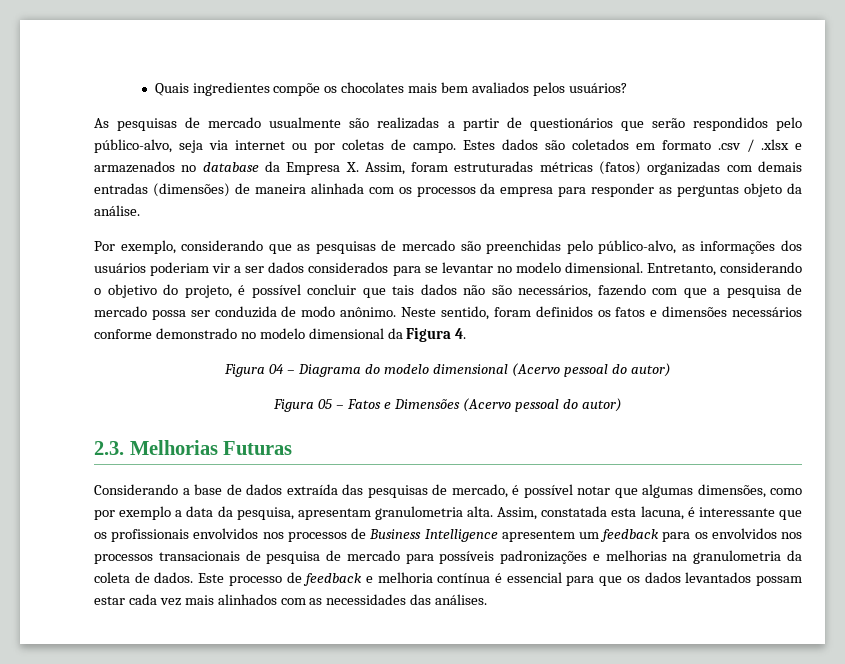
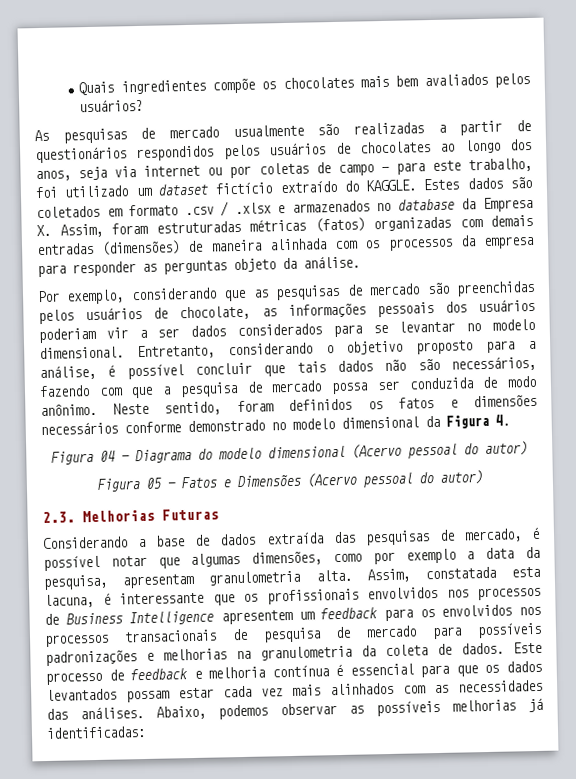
[620,117,802,131] [94,139,172,153] que serão respondidos pelo público-alvo, -> [136,138,532,162] [35,170,71,182] respondidos pelos usuários de chocolates ao longo dos anos,
[413,143,456,153] campo. -> [337,157,532,176] [35,179,417,199] campo - para este trabalho, foi utilizado um dataset fictício extraído do KAGGLE.
[566,240,677,254] pelo público-alvo, -> [38,305,251,325] pelos usuários de chocolate,
(776, 247) none -> [376,302,434,318] pessoais
[163,284,232,298] do projeto, -> [416,340,536,355] [39,364,96,381] proposto para a análise,
(488, 599) none -> [156,697,543,720] [46,725,146,739] Abaixo, podemos observar as possíveis melhorias já identificadas:

